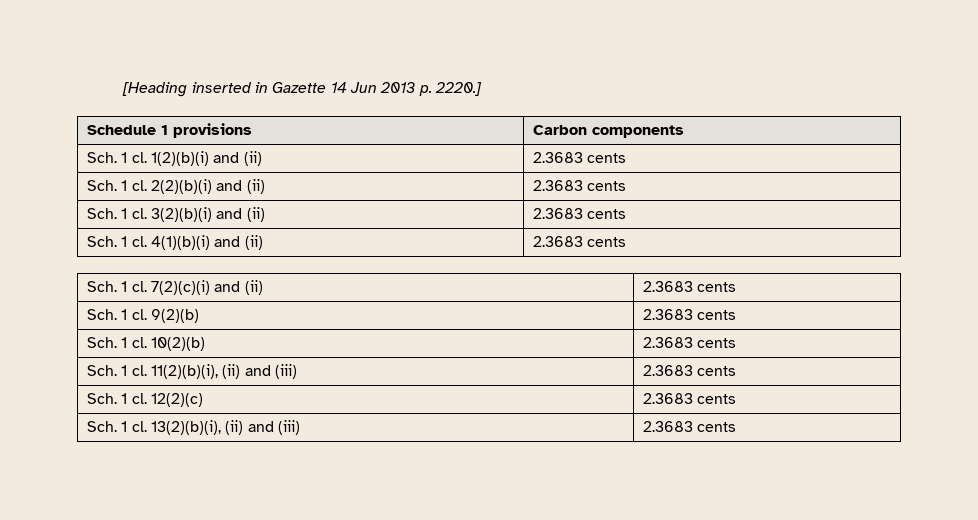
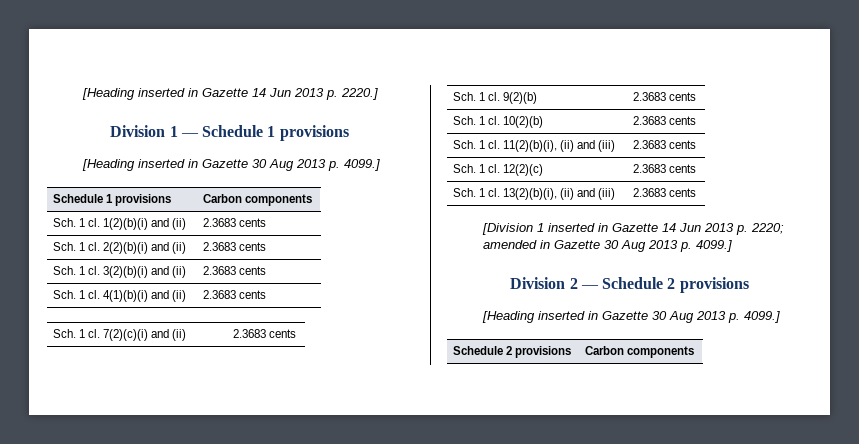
(482, 89) none -> [110,125,349,141] [81,159,380,171] // Division 1 — Schedule 1 provisions // [Heading inserted in Gazette 30 Aug 2013 p. 4099.]
(737, 427) none -> [481,223,784,235] [482,240,732,252] [510,277,749,293] [481,311,780,323] [452,346,572,358] [584,346,694,358] // [Division 1 inserted in Gazette 14 Jun 2013 p. 2220; amended in Gazette 30 Aug 2013 p. 4099.] // Division 2 — Schedule 2 provisions // [Heading inserted in Gazette 30 Aug 2013 p. 4099.] // Schedule 2 provisions | Carbon components

